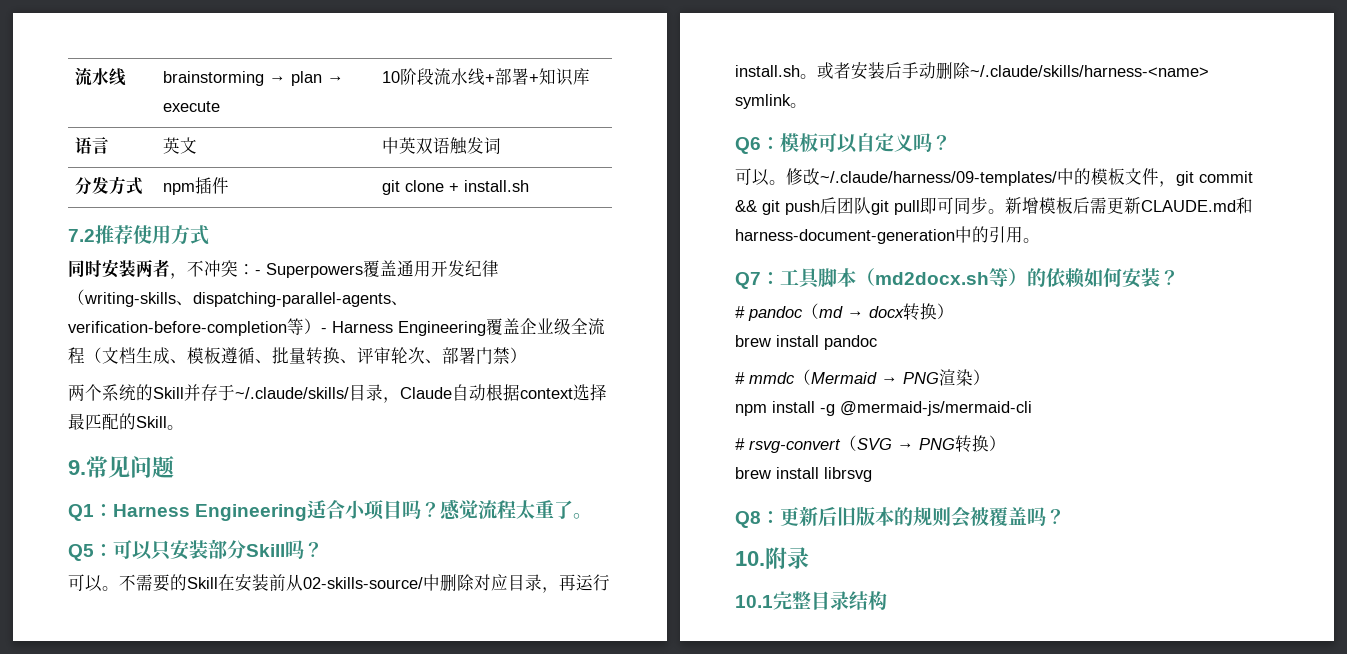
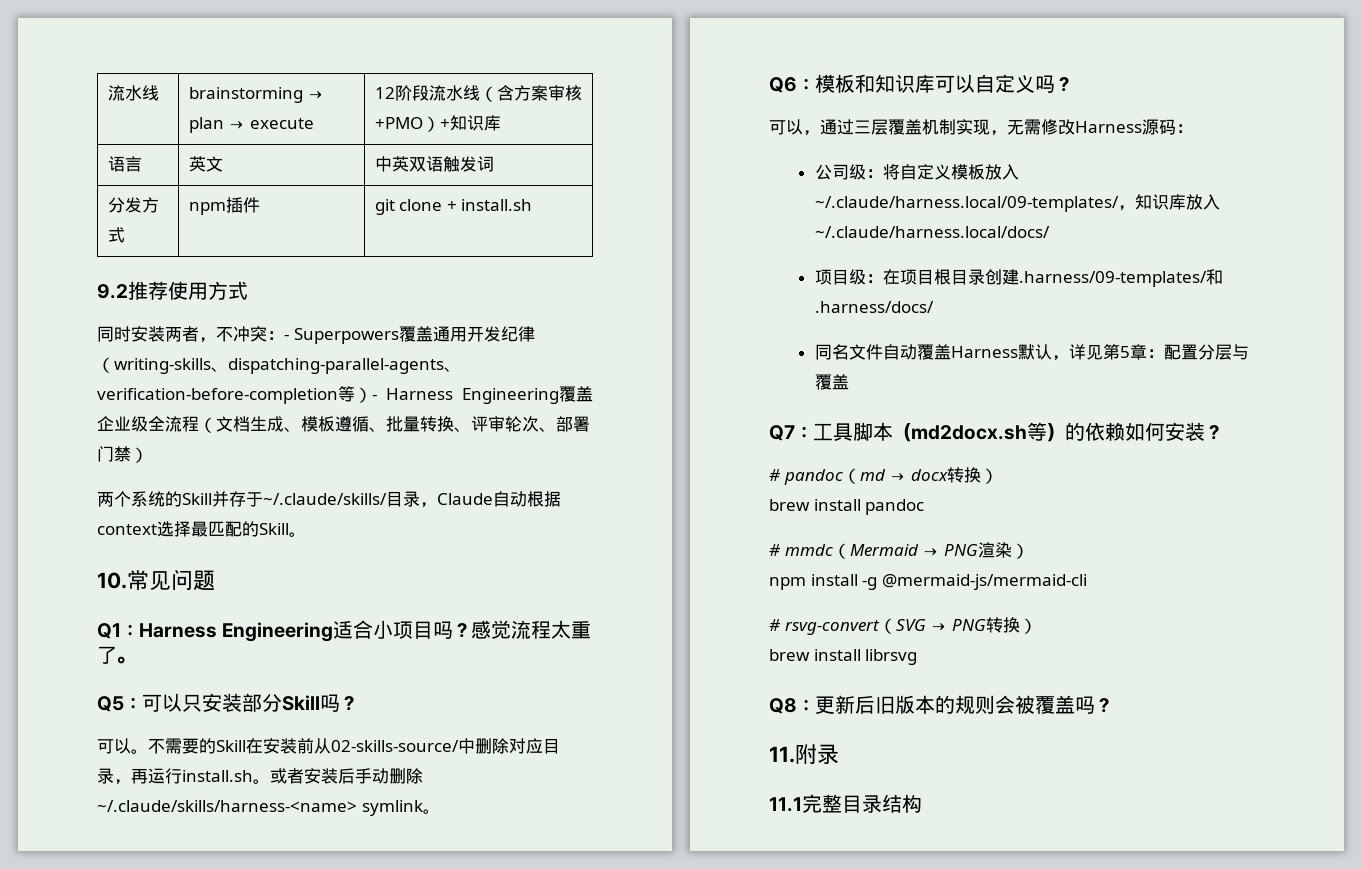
[381,71,400,83] 10 -> [374,87,395,99] 12
[484,68,529,85] +部署 -> [479,85,582,102] [374,116,440,132] （含方案审核+PMO）
[68,229,95,242] 7.2 -> [97,284,128,299] 9.2
[68,460,86,475] 9. -> [97,572,127,589] 10.
(818, 142) none -> [855,74,935,93] 和知识库
[769,168,1253,187] [735,196,1253,215] [735,226,1040,244] 。修改~/.claude/harness/09-templates/中的模板文件，git commit && git push后团队git pull即可同步。新增模板后需更新CLAUDE.md和harness-document-generation中的引用。 -> [803,119,1193,136] [814,164,1019,180] [814,194,1220,212] [814,226,1050,238] [814,269,1223,287] [814,301,934,313] [814,344,1249,361] [814,374,849,390] ，通过三层覆盖机制实现，无需修改Harness源码： // 公司级：将自定义模板放入~/.claude/harness.local/09-templates/，知识库放入~/.claude/harness.local/docs/ // 项目级：在项目根目录创建.harness/09-templates/和.harness/docs/ // 同名文件自动覆盖Harness默认，详见第5章：配置分层与覆盖
[735,551,765,566] 10. -> [769,746,795,763] 11.
[735,595,773,608] 10.1 -> [769,797,802,812] 11.1

